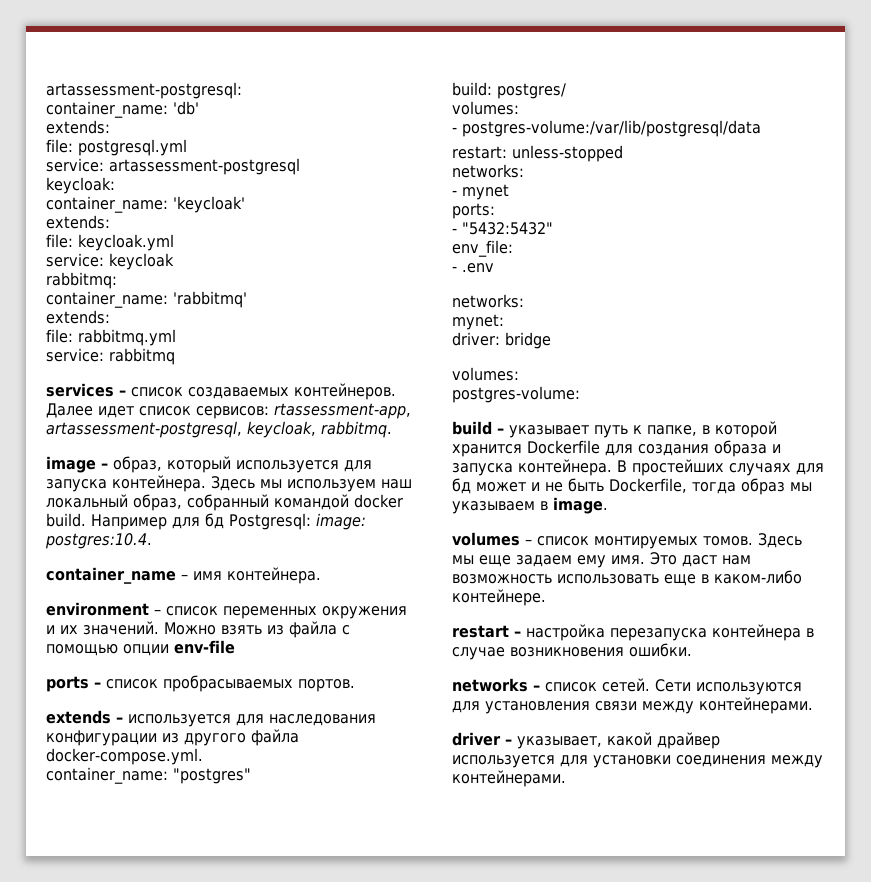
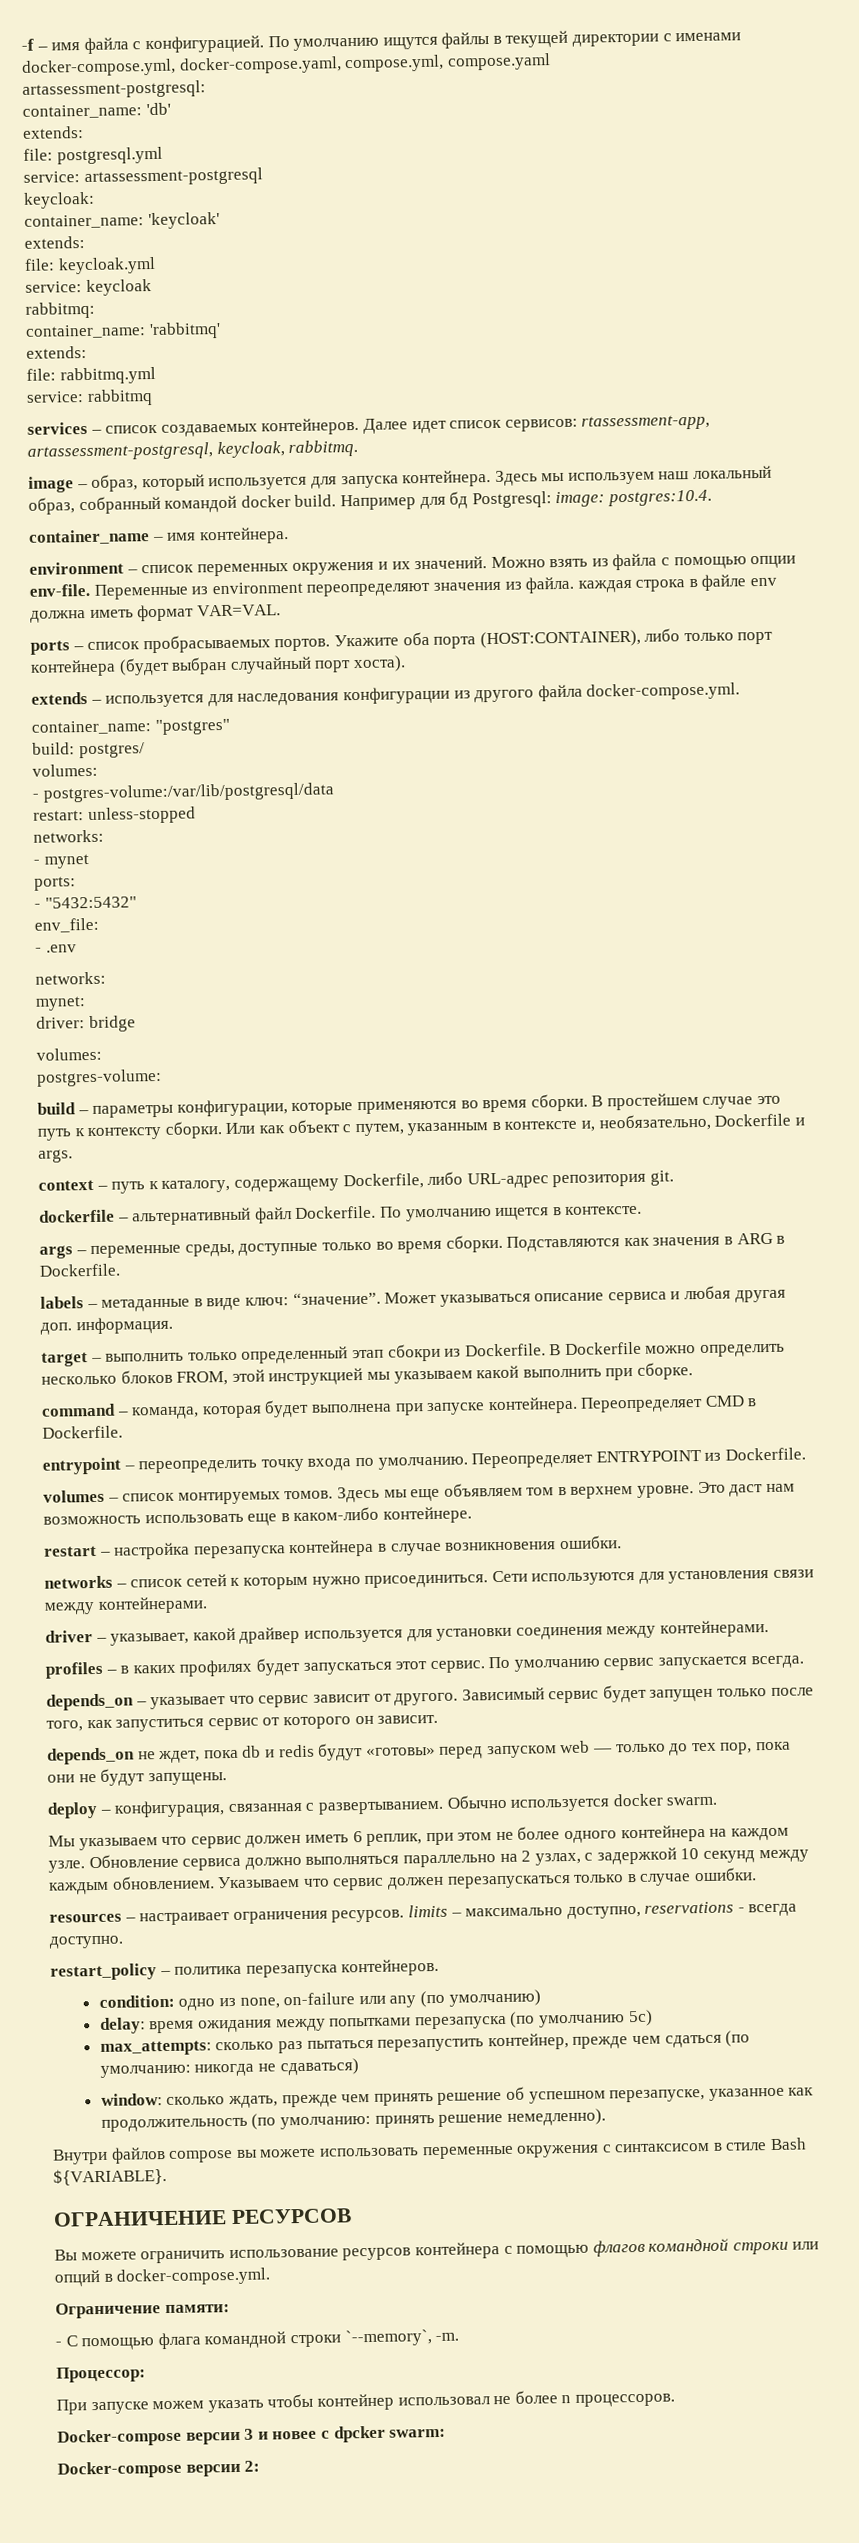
(46, 90) none -> [21,30,742,54] [21,53,551,77] -f – имя файла с конфигурацией. По умолчанию ищутся файлы в текущей директории с именами docker-compose.yml, docker-compose.yaml, compose.yml, compose.yaml //
[174,640,235,654] env-file -> [29,574,778,600] [30,604,281,623] env-file. Переменные из environment переопределяют значения из файла. каждая строка в файле env должна иметь формат VAR=VAL.
(355, 685) none -> [333,628,774,649] [30,655,406,677] Укажите оба порта (HOST:CONTAINER), либо только порт контейнера (будет выбран случайный порт хоста).
[509,421,777,438] [452,440,781,457] [452,459,824,476] [452,478,812,495] [452,497,608,514] указывает путь к папке, в которой хранится Dockerfile для создания образа и запуска контейнера. В простейших случаях для бд может и не быть Dockerfile, тогда образ мы указываем в image. -> [92,1092,782,1118] [37,1113,805,1141] [38,1149,73,1163] [38,1170,674,1194] [39,1205,643,1226] [39,1232,786,1259] [39,1263,121,1277] [40,1285,786,1312] [40,1316,173,1335] [41,1341,786,1367] [41,1362,693,1386] [41,1395,758,1420] [42,1425,123,1439] [42,1447,806,1475] параметры конфигурации, которые применяются во время сборки. В простейшем случае это путь к контексту сборки. Или как объект с путем, указанным в контексте и, необязательно, Dockerfile и args. // context – путь к каталогу, содержащему Dockerfile, либо URL-адрес репозитория git. // dockerfile – альтернативный файл Dockerfile. По умолчанию ищется в контексте. // args – переменные среды, доступные только во время сборки. Подставляются как значения в ARG в Dockerfile. // labels – метаданные в виде ключ: “значение”. Может указываться описание сервиса и любая другая доп. информация. // target – выполнить только определенный этап сбокри из Dockerfile. В Dockerfile можно определить несколько блоков FROM, этой инструкцией мы указываем какой выполнить при сборке. // command – команда, которая будет выполнена при запуске контейнера. Переопределяет CMD в Dockerfile. // entrypoint – переопределить точку входа по умолчанию. Переопределяет ENTRYPOINT из Dockerfile.
[516,555,645,568] задаем ему имя. -> [443,1482,695,1499] объявляем том в верхнем уровне.
[602,678,650,692] сетей. -> [185,1574,489,1590] сетей к которым нужно присоединиться.
(566, 778) none -> [45,1655,804,1679] [46,1684,814,1711] [46,1714,439,1732] [47,1740,792,1765] [47,1768,227,1786] [47,1793,718,1819] [48,1824,789,1851] [48,1847,809,1873] [49,1867,757,1895] [49,1901,798,1926] [49,1935,123,1949] [50,1958,440,1981] [98,1989,541,2011] [99,2009,653,2034] [99,2030,751,2056] [99,2058,359,2078] [100,2086,815,2109] [100,2108,606,2132] [52,2137,808,2165] [53,2168,167,2186] [53,2208,352,2227] [54,2238,820,2264] [54,2267,271,2287] [55,2302,230,2319] [55,2329,460,2351] [56,2366,146,2383] [56,2390,675,2415] [57,2425,447,2447] [57,2460,261,2479] // profiles – в каких профилях будет запускаться этот сервис. По умолчанию сервис запускается всегда. // depends_on – указывает что сервис зависит от другого. Зависимый сервис будет запущен только после того, как запуститься сервис от которого он зависит. // depends_on не ждет, пока db и redis будут «готовы» перед запуском web — только до тех пор, пока они не будут запущены. // deploy – конфигурация, связанная с развертыванием. Обычно используется docker swarm. // Мы указываем что сервис должен иметь 6 реплик, при этом не более одного контейнера на каждом узле. Обновление сервиса должно выполняться параллельно на 2 узлах, с задержкой 10 секунд между каждым обновлением. Указываем что сервис должен перезапускаться только в случае ошибки. // resources – настраивает ограничения ресурсов. limits – максимально доступно, reservations - всегда доступно. // restart_policy – политика перезапуска контейнеров. // сondition: одно из none, on-failure или any (по умолчанию) // delay: время ожидания между попытками перезапуска (по умолчанию 5с) // max_attempts: сколько раз пытаться перезапустить контейнер, прежде чем сдаться (по умолчанию: никогда не сдаваться) // window: сколько ждать, прежде чем принять решение об успешном перезапуске, указанное как продолжительность (по умолчанию: принять решение немедленно). // Внутри файлов compose вы можете использовать переменные окружения с синтаксисом в стиле Bash ${VARIABLE}. // ОГРАНИЧЕНИЕ РЕСУРСОВ // Вы можете ограничить использование ресурсов контейнера с помощью флагов командной строки или опций в docker-compose.yml. // Ограничение памяти: // - С помощью флага командной строки `--memory`, -m. // Процессор: // При запуске можем указать чтобы контейнер использовал не более n процессоров. // Docker-compose версии 3 и новее с dpcker swarm: // Docker-compose версии 2:

